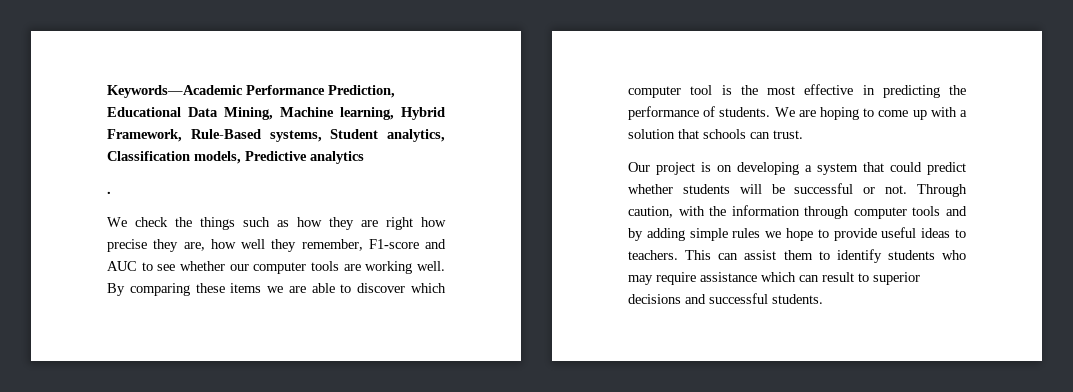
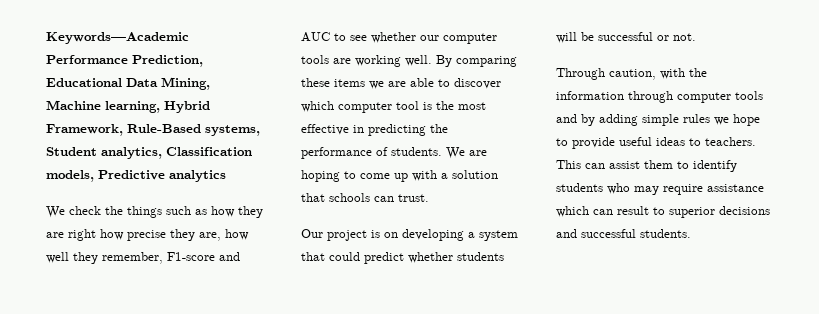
[107,191,111,194] // . -> (226, 176) none
(908, 189) none -> (696, 37) //

